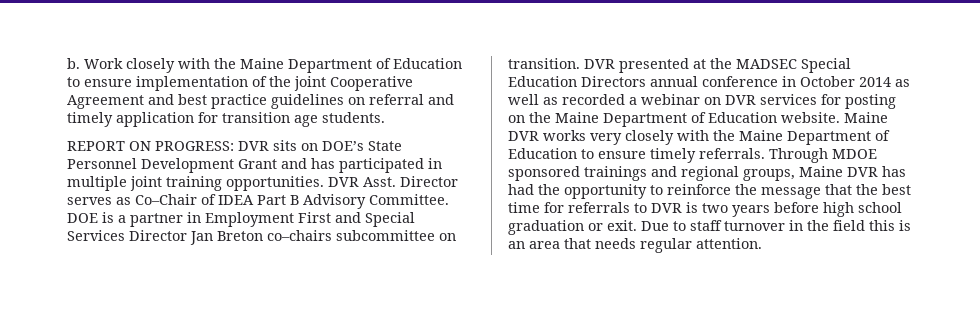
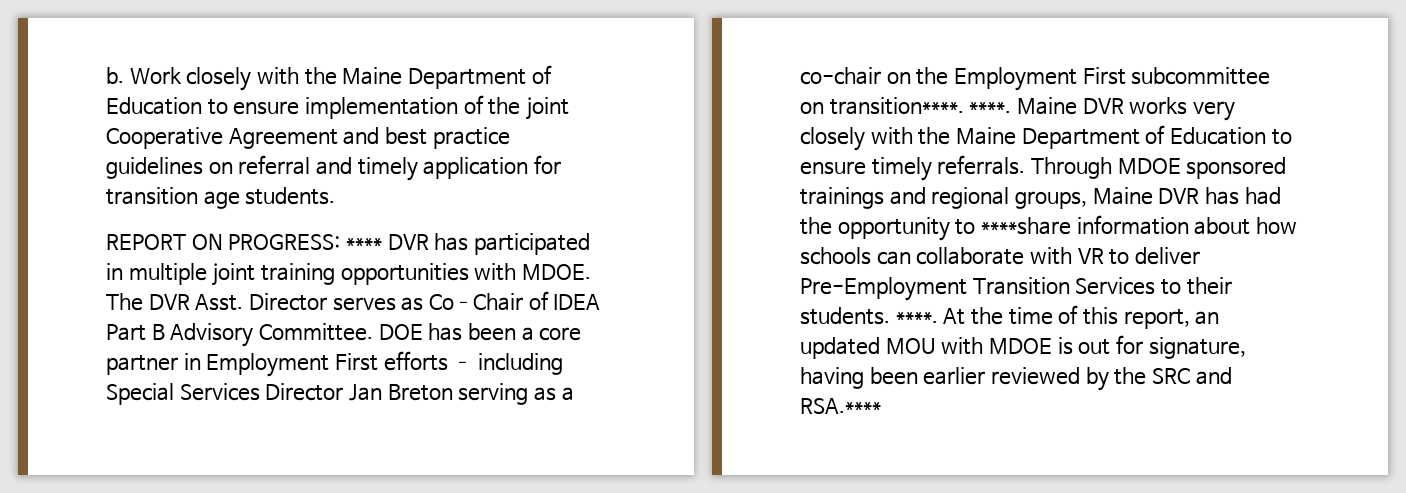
[238,140,402,151] [67,158,307,173] DVR sits on DOE’s State Personnel Development Grant and -> [345,234,429,250] **** DVR
[226,176,324,191] opportunities. -> [340,263,592,285] [106,293,143,311] opportunities with MDOE. The
[102,212,126,223] is a -> [428,323,582,341] has been a core
[335,212,361,223] and -> [383,351,564,375] efforts – including
[267,230,456,241] [508,58,851,73] [508,76,910,87] [508,94,896,109] [508,112,840,127] co–chairs subcommittee on transition. DVR presented at the MADSEC Special Education Directors annual conference in October 2014 as well as recorded a webinar on DVR services for posting on the Maine Department of Education website. -> [458,383,574,405] [800,67,1271,91] [800,97,1012,115] serving as a co-chair on the Employment First subcommittee on transition****. ****.
[667,184,911,199] [508,202,902,217] [508,220,911,235] [508,238,762,253] reinforce the message that the best time for referrals to DVR is two years before high school graduation or exit. Due to staff turnover in the field this is an area that needs regular attention. -> [981,215,1297,235] [800,247,1200,265] [800,277,1232,301] [800,305,1220,329] [800,335,1246,359] [800,367,1232,391] [800,398,881,414] ****share information about how schools can collaborate with VR to deliver Pre-Employment Transition Services to their students. ****. At the time of this report, an updated MOU with MDOE is out for signature, having been earlier reviewed by the SRC and RSA.****

